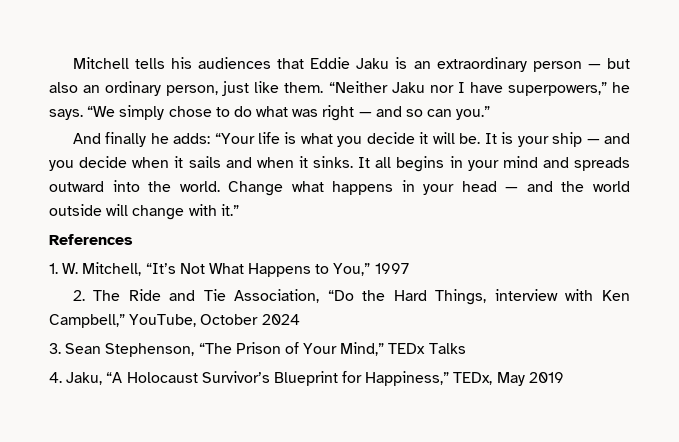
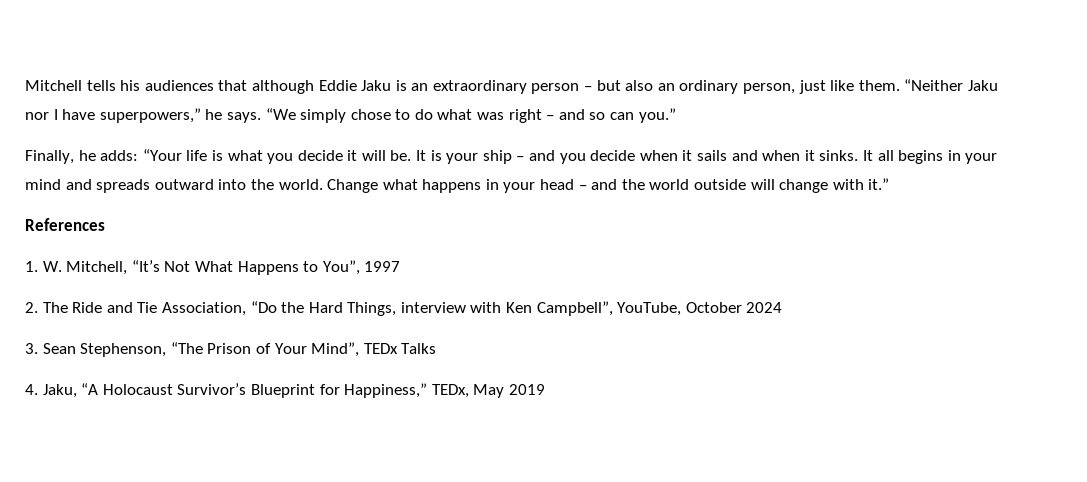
(305, 63) none -> [251,80,314,94] although
[587,64,601,69] — -> [584,86,593,91] –
[358,112,372,117] — -> [546,115,555,120] –
[72,132,147,147] And finally -> [25,150,74,164] Finally,
[586,139,600,144] — -> [516,156,525,161] –
[505,187,519,192] — -> [578,185,587,190] –
[333,263,371,276] You,” -> [322,260,360,275] You”,
[49,314,125,328] Campbell,” -> [536,301,613,316] Campbell”,
[340,342,385,356] Mind,” -> [311,342,360,357] Mind”,

